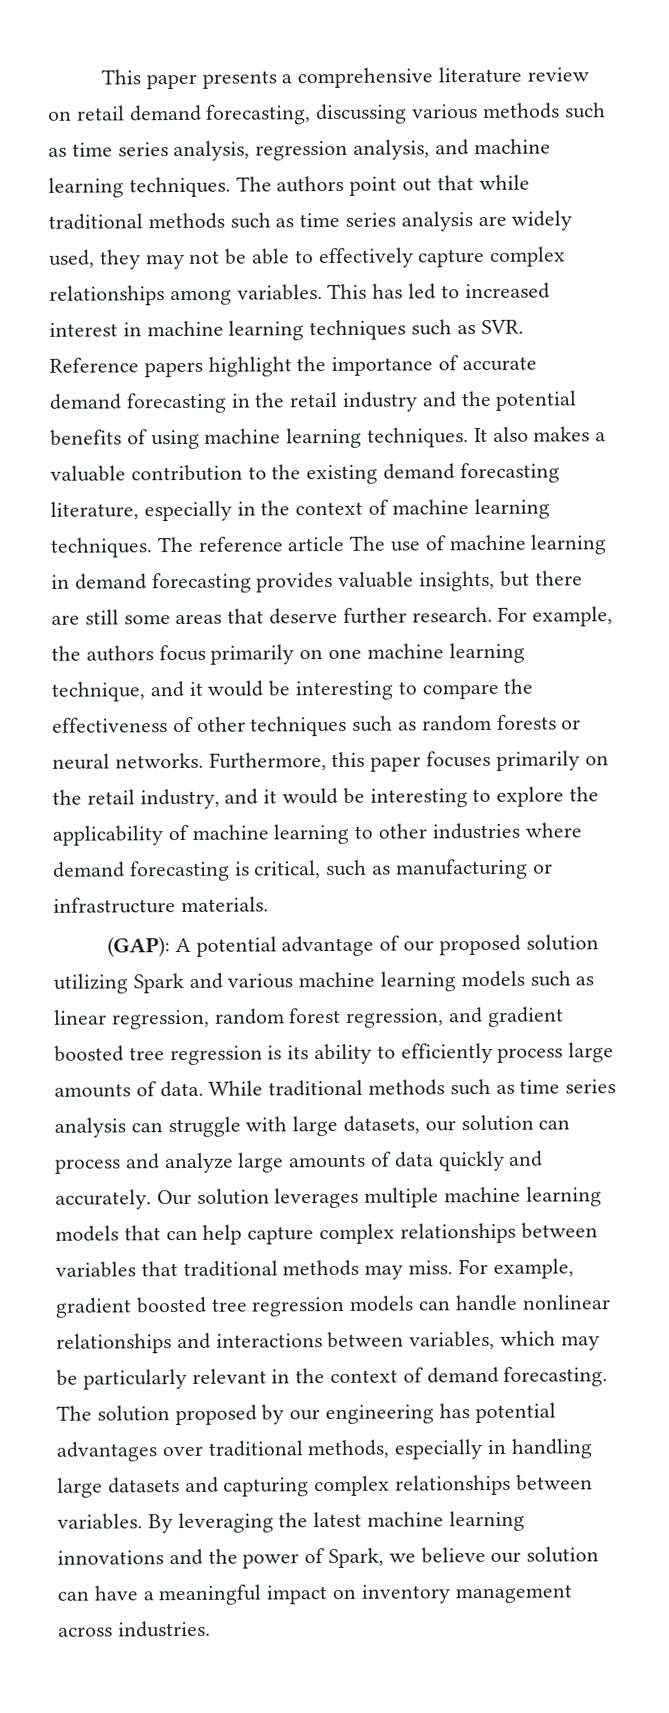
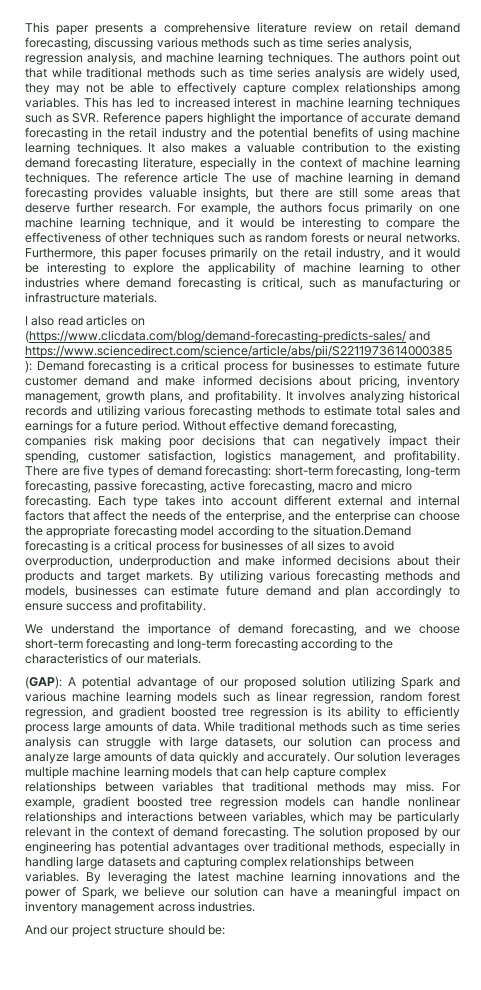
(269, 904) none -> [25,315,145,326] [25,330,431,343] [25,345,452,358] [25,360,460,373] [25,375,460,388] [25,390,460,403] [25,405,461,418] [25,420,397,433] [25,435,461,448] [25,450,460,463] [25,465,460,478] [25,480,412,493] [25,495,460,508] [25,510,461,523] [25,525,411,538] [25,540,395,553] [25,555,462,568] [25,570,460,583] [25,585,460,598] [25,600,207,613] [25,623,460,636] [25,638,393,651] [25,653,202,664] // I also read articles on (https://www.clicdata.com/blog/demand-forecasting-predicts-sales/ and https://www.sciencedirect.com/science/article/abs/pii/S2211973614000385 ): Demand forecasting is a critical process for businesses to estimate future customer demand and make informed decisions about pricing, inventory management, growth plans, and profitability. It involves analyzing historical records and utilizing various forecasting methods to estimate total sales and earnings for a future period. Without effective demand forecasting, companies risk making poor decisions that can negatively impact their spending, customer satisfaction, logistics management, and profitability. There are five types of demand forecasting: short-term forecasting, long-term forecasting, passive forecasting, active forecasting, macro and micro forecasting. Each type takes into account different external and internal factors that affect the needs of the enterprise, and the enterprise can choose the appropriate forecasting model according to the situation.Demand forecasting is a critical process for businesses of all sizes to avoid overproduction, underproduction and make informed decisions about their products and target markets. By utilizing various forecasting methods and models, businesses can estimate future demand and plan accordingly to ensure success and profitability. // We understand the importance of demand forecasting, and we choose short-term forecasting and long-term forecasting according to the characteristics of our materials.
(211, 1629) none -> [25,924,225,937] // And our project structure should be:

